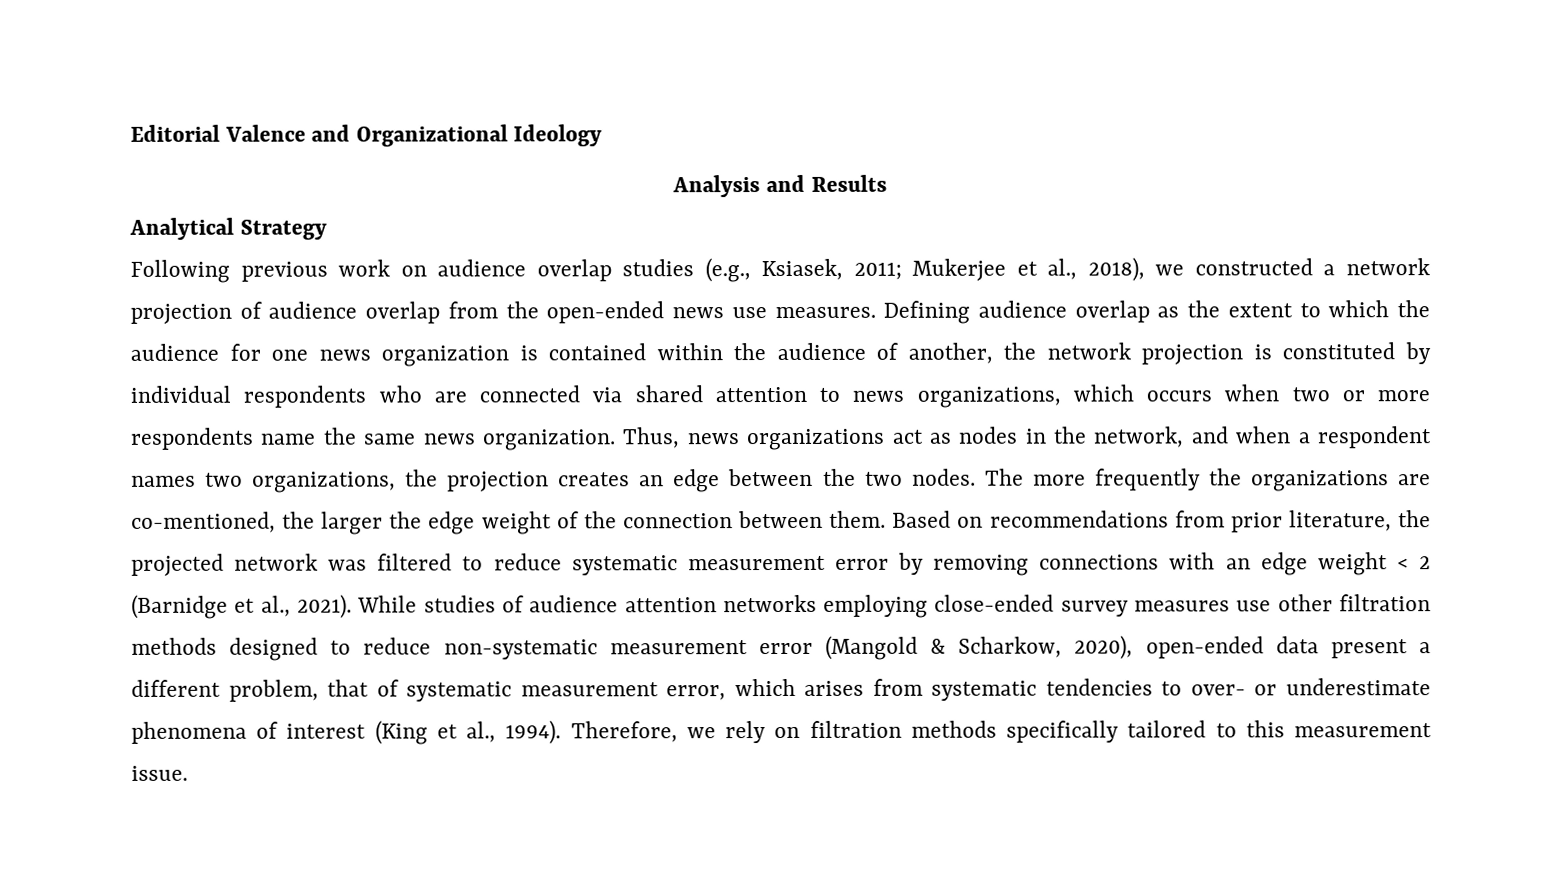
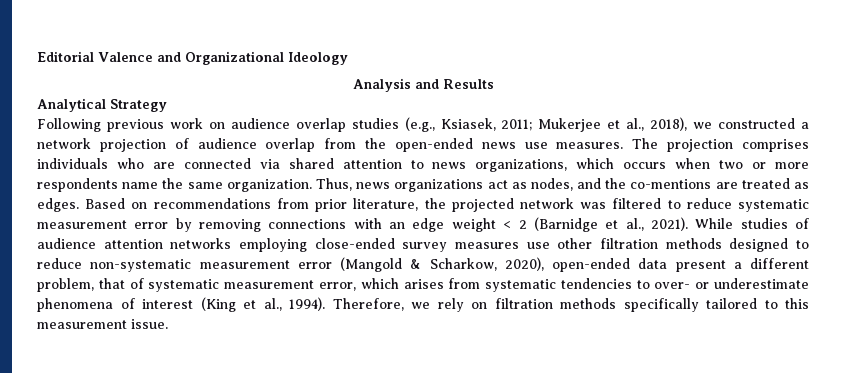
[883,300,1430,324] [130,342,1431,367] [130,385,367,408] Defining audience overlap as the extent to which the audience for one news organization is contained within the audience of another, the network projection is constituted by individual respondents -> [632,138,809,152] [37,158,108,169] The projection comprises individuals
[422,433,476,445] news -> (223, 185) none
[958,426,1433,449] [131,468,1432,493] [131,510,887,535] nodes in the network, and when a respondent names two organizations, the projection creates an edge between the two nodes. The more frequently the organizations are co-mentioned, the larger the edge weight of the connection between them. -> [530,178,809,191] [37,198,79,212] nodes, and the co-mentions are treated as edges.

